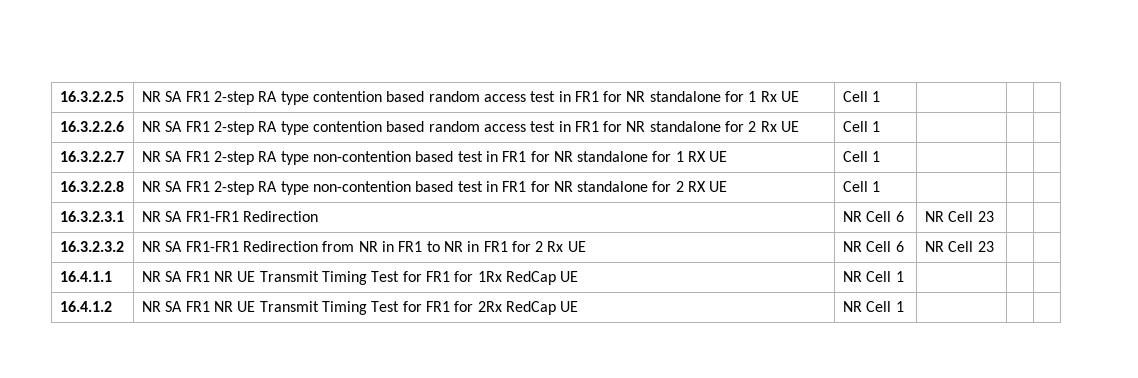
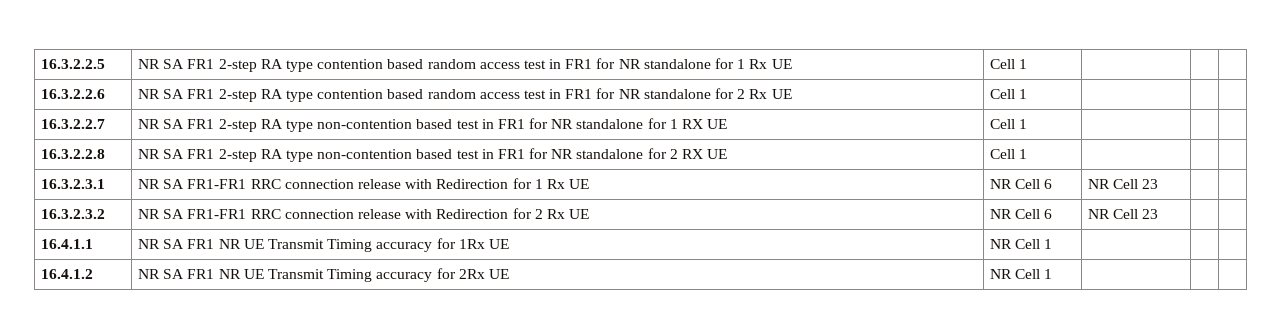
[242,211,318,222] Redirection -> [250,178,590,189] RRC connection release with Redirection for 1 Rx UE
[242,241,508,252] Redirection from NR in FR1 to NR in FR1 -> [250,209,509,219] RRC connection release with Redirection
[371,271,450,282] Test for FR1 -> [376,242,433,252] accuracy
[505,271,556,285] RedCap -> (485, 244) none
[371,301,450,312] Test for FR1 -> [376,272,433,282] accuracy
[505,301,556,315] RedCap -> (485, 274) none

